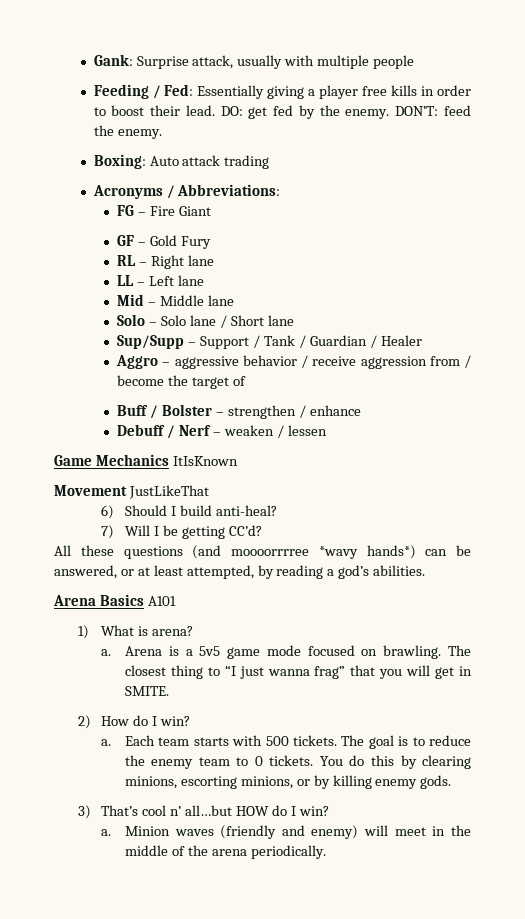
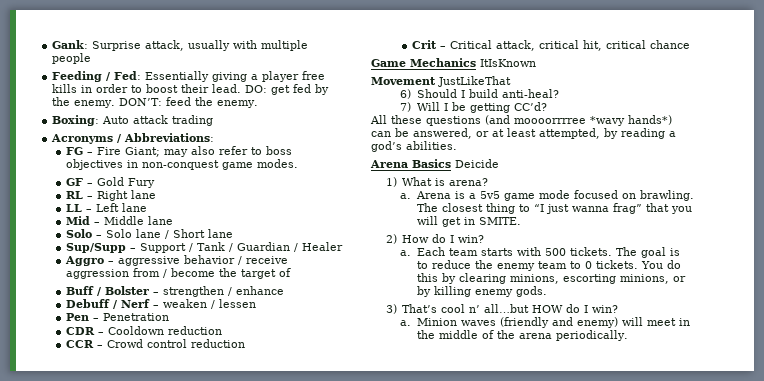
[179,206,212,216] Giant -> [125,146,293,157] [66,159,299,170] Giant; may also refer to boss objectives in non-conquest game modes.
(327, 430) none -> [66,313,170,321] [66,326,223,335] [66,339,246,348] [412,40,691,51] // Pen – Penetration // CDR – Cooldown reduction // CCR – Crowd control reduction // Crit – Critical attack, critical hit, critical chance
[147,596,176,606] A101 -> [455,159,499,168] Deicide

